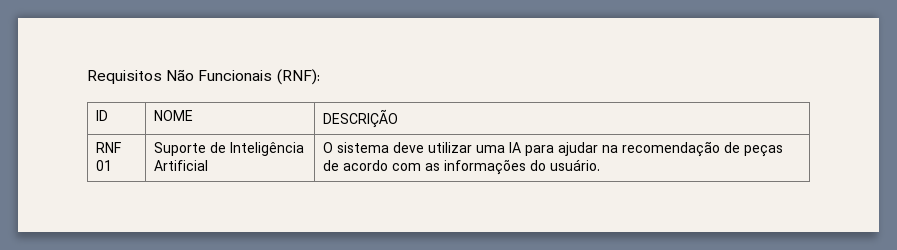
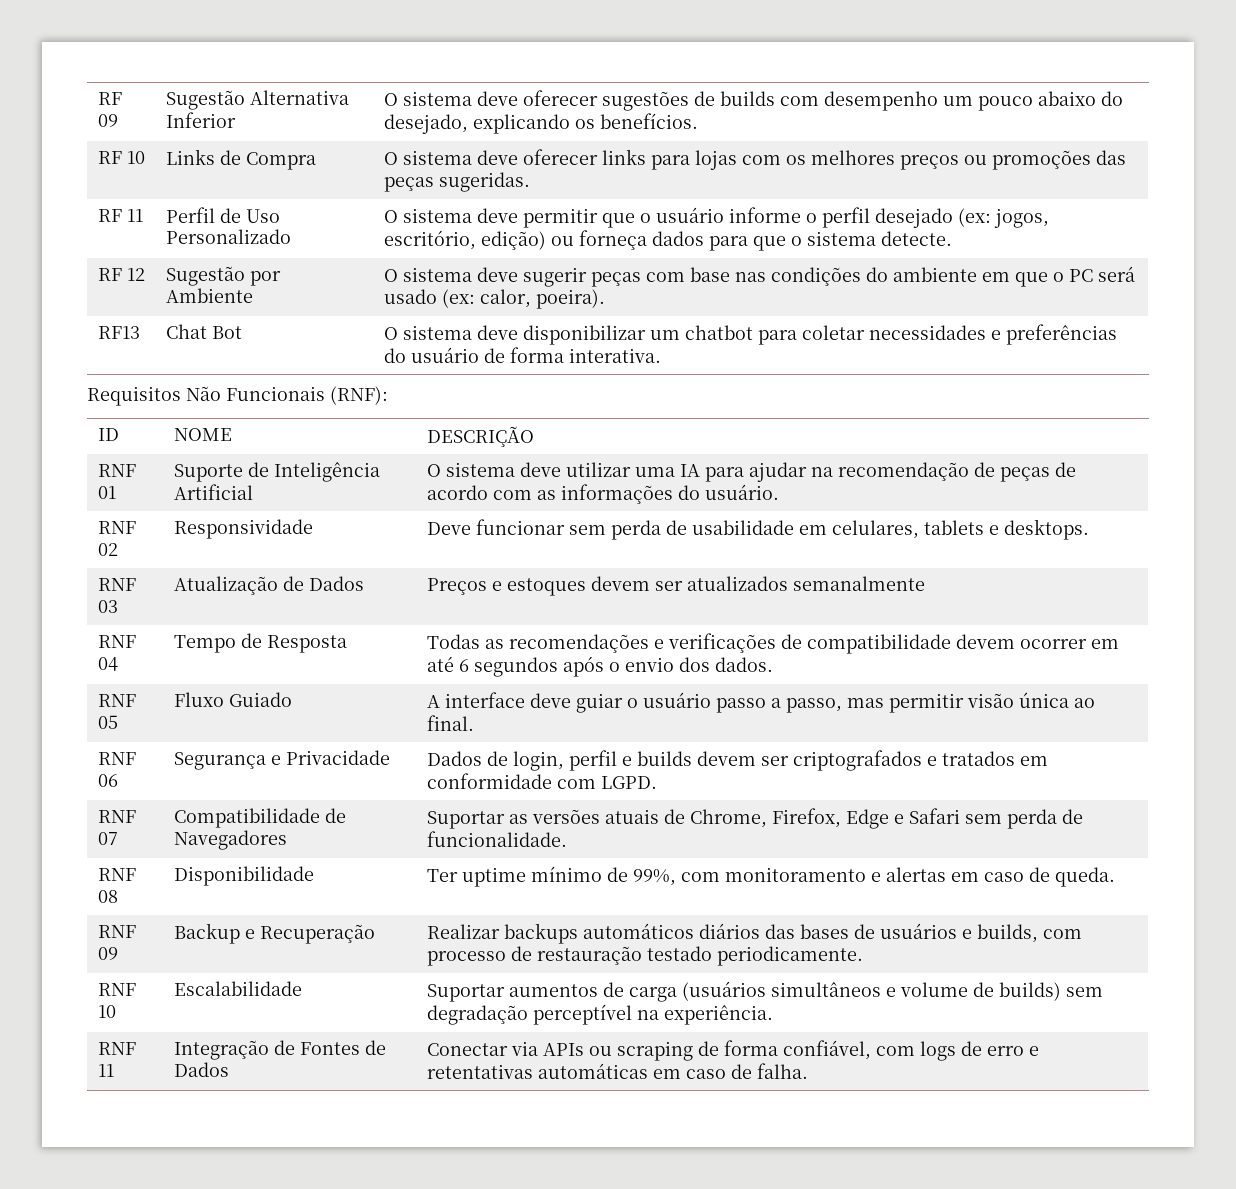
(87, 77) none -> [97,92,122,105] [97,114,118,127] [165,90,349,110] [165,112,236,128] [383,90,1123,111] [383,113,698,134] [97,151,145,164] [165,149,316,170] [383,149,1126,170] [383,172,530,192] [97,209,143,222] [165,207,280,223] [165,229,291,244] [383,207,1049,228] [383,230,952,251] [97,268,145,281] [165,266,281,286] [165,288,253,303] [383,266,1135,287] [383,289,605,309] [97,326,140,339] [165,324,242,339] [383,324,1117,345] [383,347,661,363] RF 09 | Sugestão Alternativa Inferior | O sistema deve oferecer sugestões de builds com desempenho um pouco abaixo do desejado, explicando os benefícios. // RF 10 | Links de Compra | O sistema deve oferecer links para lojas com os melhores preços ou promoções das peças sugeridas. // RF 11 | Perfil de Uso Personalizado | O sistema deve permitir que o usuário informe o perfil desejado (ex: jogos, escritório, edição) ou forneça dados para que o sistema detecte. // RF 12 | Sugestão por Ambiente | O sistema deve sugerir peças com base nas condições do ambiente em que o PC será usado (ex: calor, poeira). // RF13 | Chat Bot | O sistema deve disponibilizar um chatbot para coletar necessidades e preferências do usuário de forma interativa. //
(601, 165) none -> [97,521,136,534] [97,543,118,556] [173,519,313,539] [426,519,1089,540] [97,578,136,591] [97,600,118,613] [173,576,364,595] [426,576,925,596] [97,635,136,648] [97,657,118,671] [173,633,347,653] [426,633,1119,654] [426,656,773,677] [97,694,136,707] [97,715,118,729] [173,692,292,707] [426,692,1095,713] [426,715,474,731] [97,752,136,765] [97,774,118,787] [173,750,390,770] [426,750,1048,771] [426,773,657,789] [97,810,136,823] [97,832,118,845] [173,808,346,828] [173,830,287,850] [426,808,1083,829] [426,831,567,847] [97,868,136,881] [97,890,118,903] [173,866,314,886] [426,866,1115,887] [97,925,136,938] [97,947,118,960] [173,923,375,944] [426,923,1082,944] [426,946,863,966] [97,983,136,996] [97,1005,116,1018] [173,981,302,996] [426,981,1103,1002] [426,1004,773,1025] [97,1042,136,1055] [97,1064,114,1077] [173,1040,386,1060] [173,1062,229,1077] [426,1040,1039,1061] [426,1063,808,1079] // RNF 02 | Responsividade | Deve funcionar sem perda de usabilidade em celulares, tablets e desktops. // RNF 03 | Atualização de Dados | Preços e estoques devem ser atualizados semanalmente // RNF 04 | Tempo de Resposta | Todas as recomendações e verificações de compatibilidade devem ocorrer em até 6 segundos após o envio dos dados. // RNF 05 | Fluxo Guiado | A interface deve guiar o usuário passo a passo, mas permitir visão única ao final. // RNF 06 | Segurança e Privacidade | Dados de login, perfil e builds devem ser criptografados e tratados em conformidade com LGPD. // RNF 07 | Compatibilidade de Navegadores | Suportar as versões atuais de Chrome, Firefox, Edge e Safari sem perda de funcionalidade. // RNF 08 | Disponibilidade | Ter uptime mínimo de 99%, com monitoramento e alertas em caso de queda. // RNF 09 | Backup e Recuperação | Realizar backups automáticos diários das bases de usuários e builds, com processo de restauração testado periodicamente. // RNF 10 | Escalabilidade | Suportar aumentos de carga (usuários simultâneos e volume de builds) sem degradação perceptível na experiência. // RNF 11 | Integração de Fontes de Dados | Conectar via APIs ou scraping de forma confiável, com logs de erro e retentativas automáticas em caso de falha.

